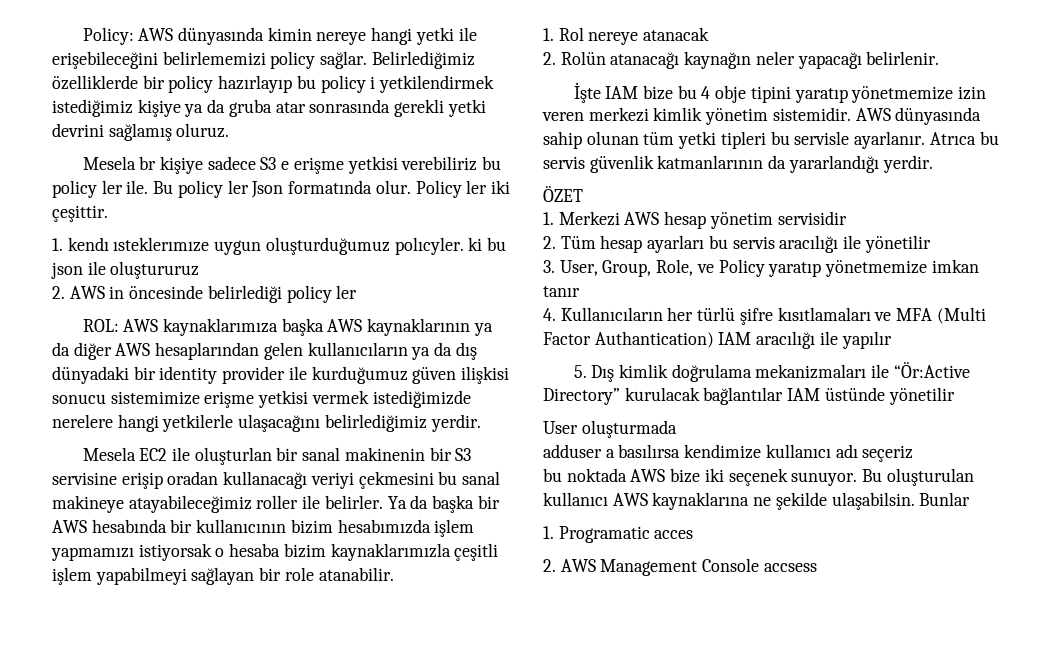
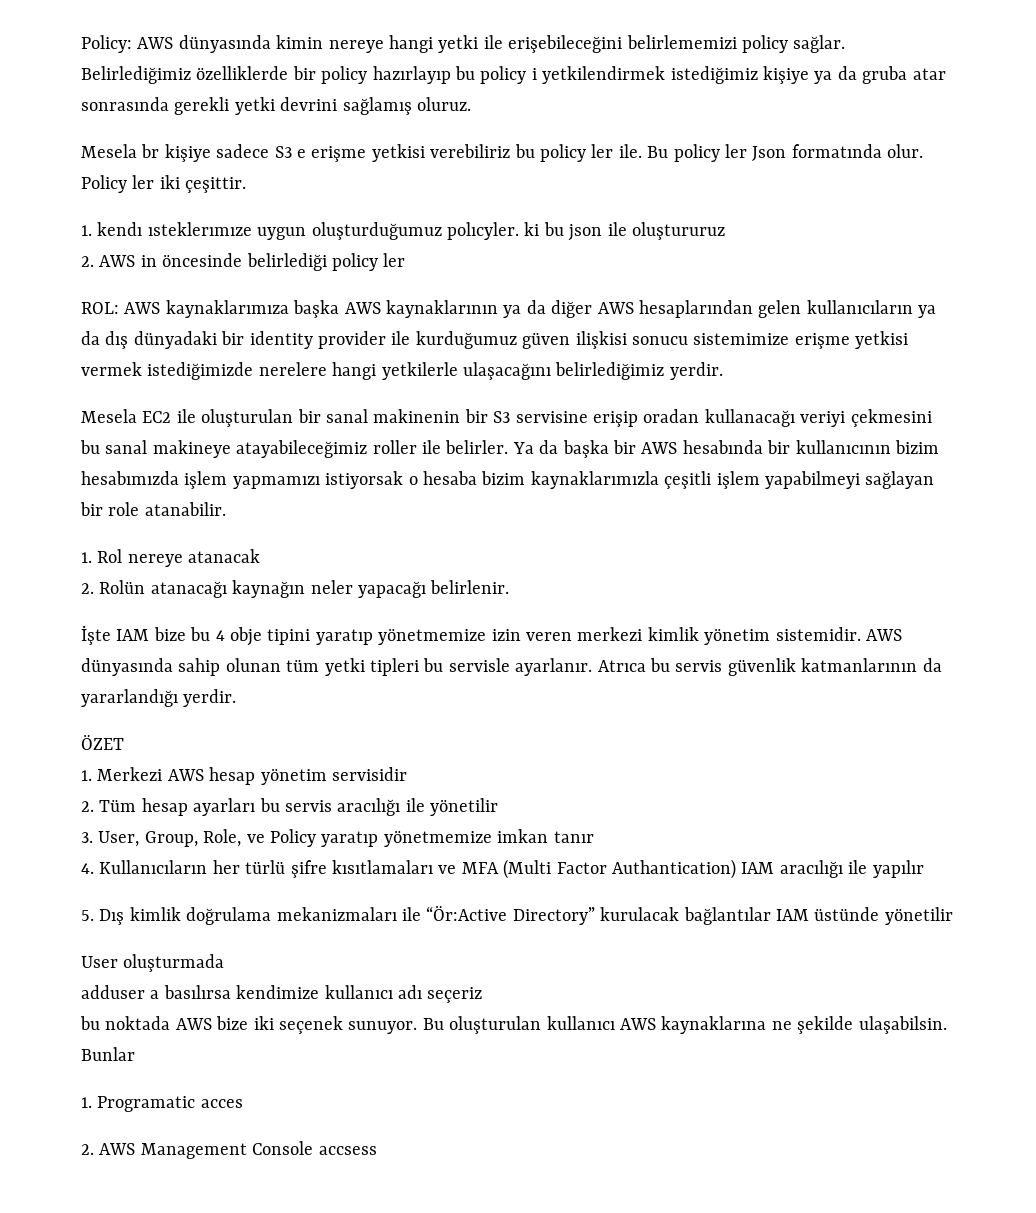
[194,447,272,465] oluşturlan -> [201,409,294,427] oluşturulan

